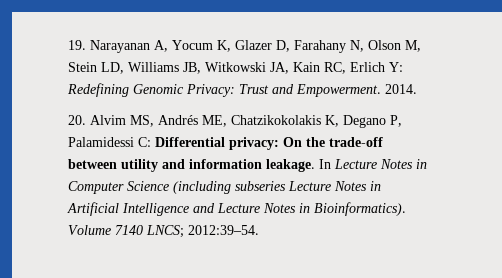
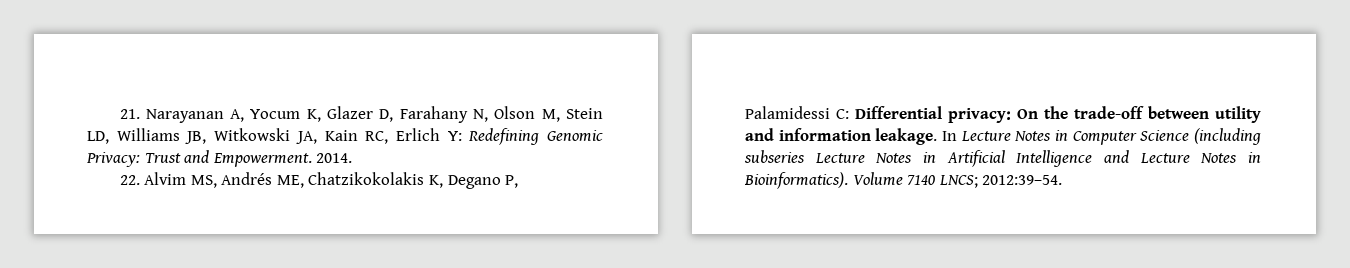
[68,40,86,50] 19. -> [119,109,140,119] 21.
[68,115,86,125] 20. -> [119,175,140,185] 22.

